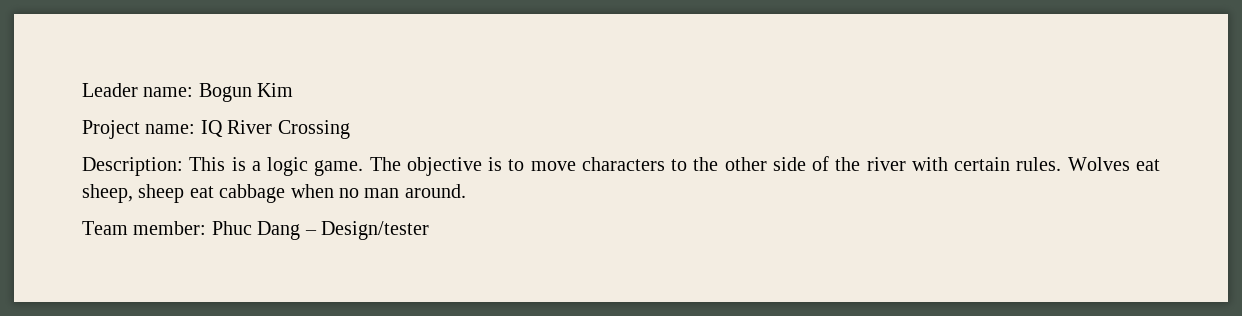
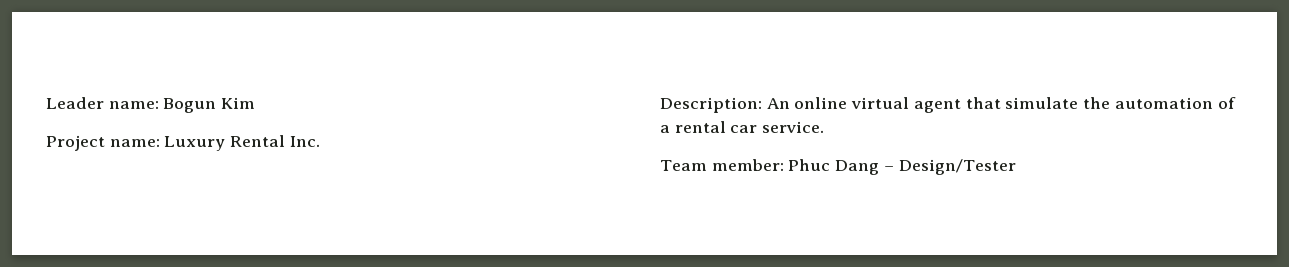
[200,120,350,139] [82,156,1160,176] [82,184,466,203] IQ River Crossing // Description: This is a logic game. The objective is to move characters to the other side of the river with certain rules. Wolves eat sheep, sheep eat cabbage when no man around. -> [164,135,320,151] [660,97,1236,113] [660,121,825,133] Luxury Rental Inc. // Description: An online virtual agent that simulate the automation of a rental car service.
[321,221,429,240] Design/tester -> [898,159,1016,175] Design/Tester

